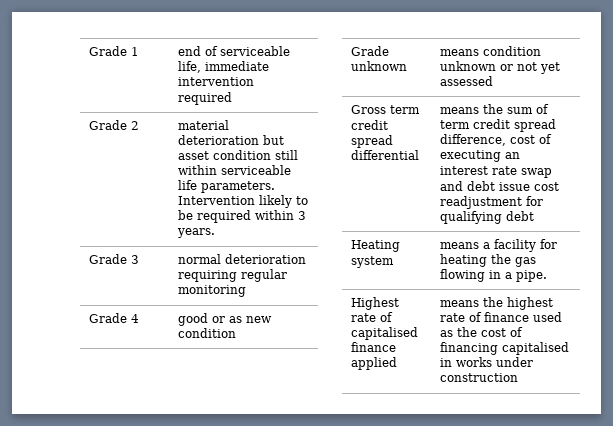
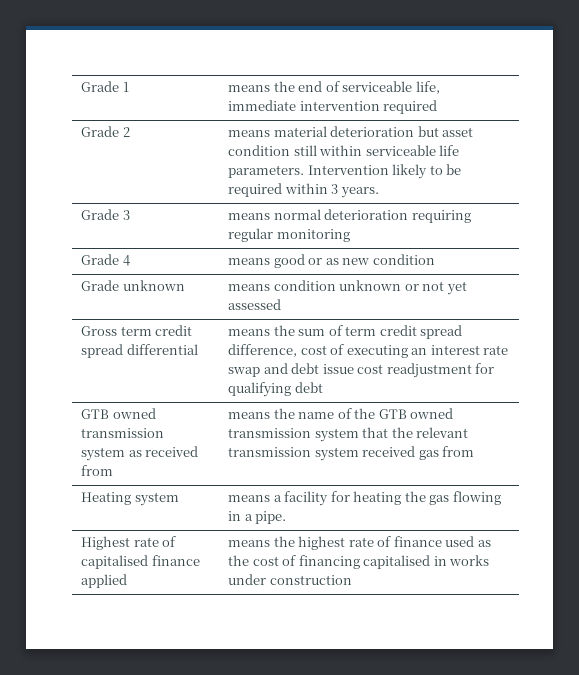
(140, 51) none -> [228,81,295,92] means the
(140, 125) none -> [228,130,271,137] means
(140, 259) none -> [228,213,271,220] means
(140, 318) none -> [228,258,271,265] means
(535, 216) none -> [81,408,156,419] [81,428,165,438] [81,446,199,461] [81,465,114,476] [228,408,454,419] [228,427,469,442] [228,446,475,461] // GTB owned transmission system as received from | means the name of the GTB owned transmission system that the relevant transmission system received gas from

